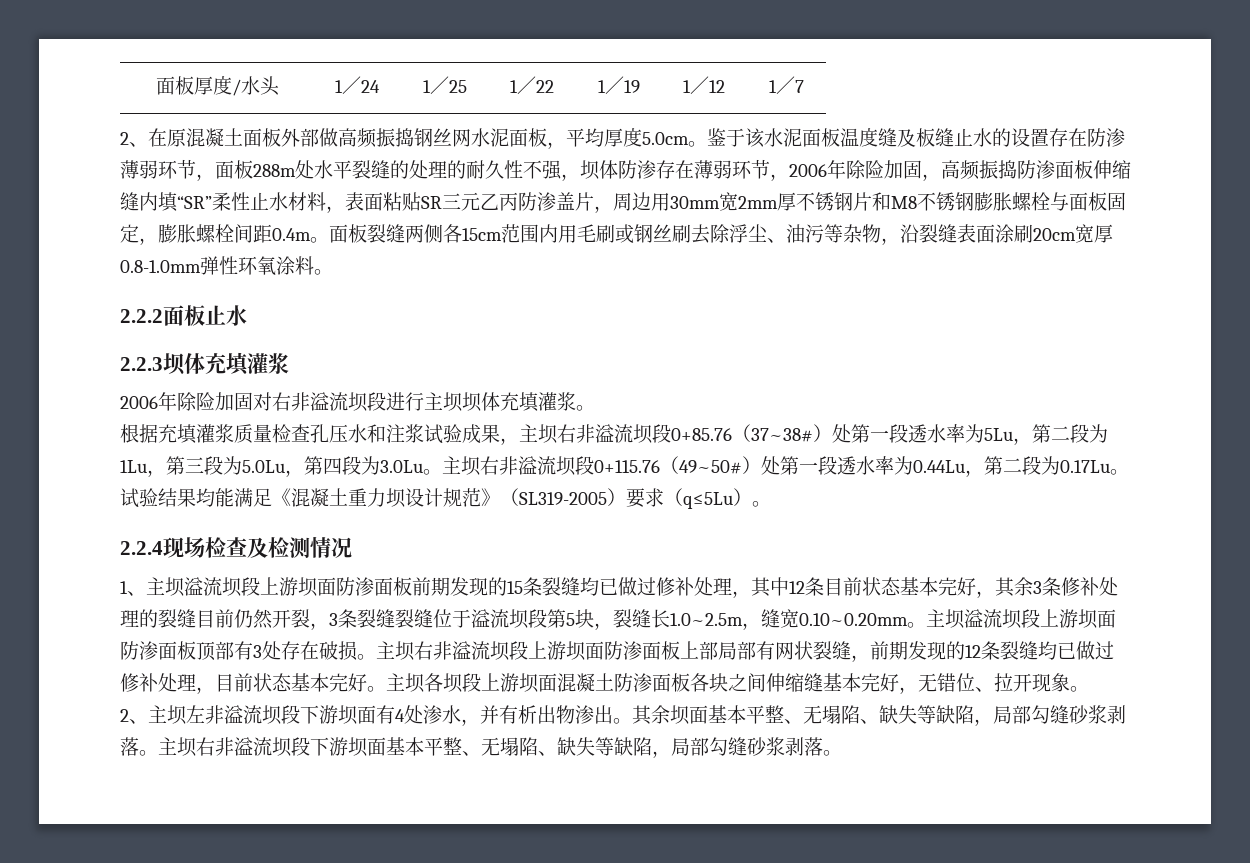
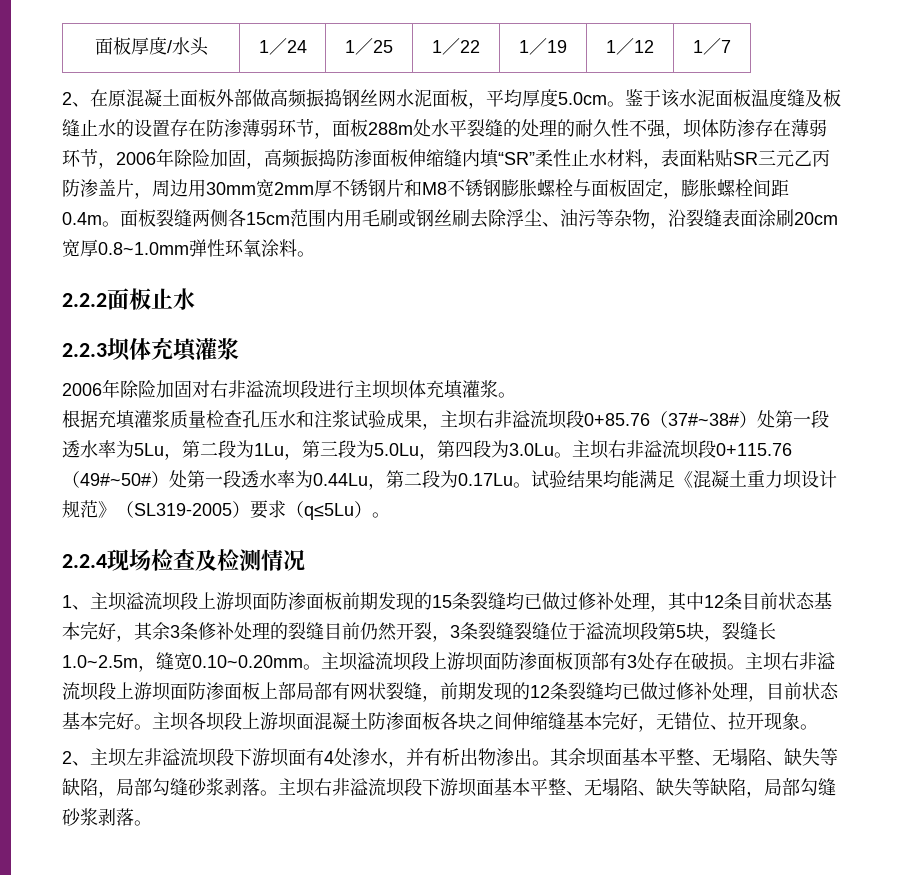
[120,260,201,273] 0.8-1.0mm -> [98,242,189,255] 0.8~1.0mm
[751,428,813,442] 37~38# -> [668,413,739,426] 37#~38#
[679,460,742,474] 49~50# -> [80,473,151,486] 49#~50#

